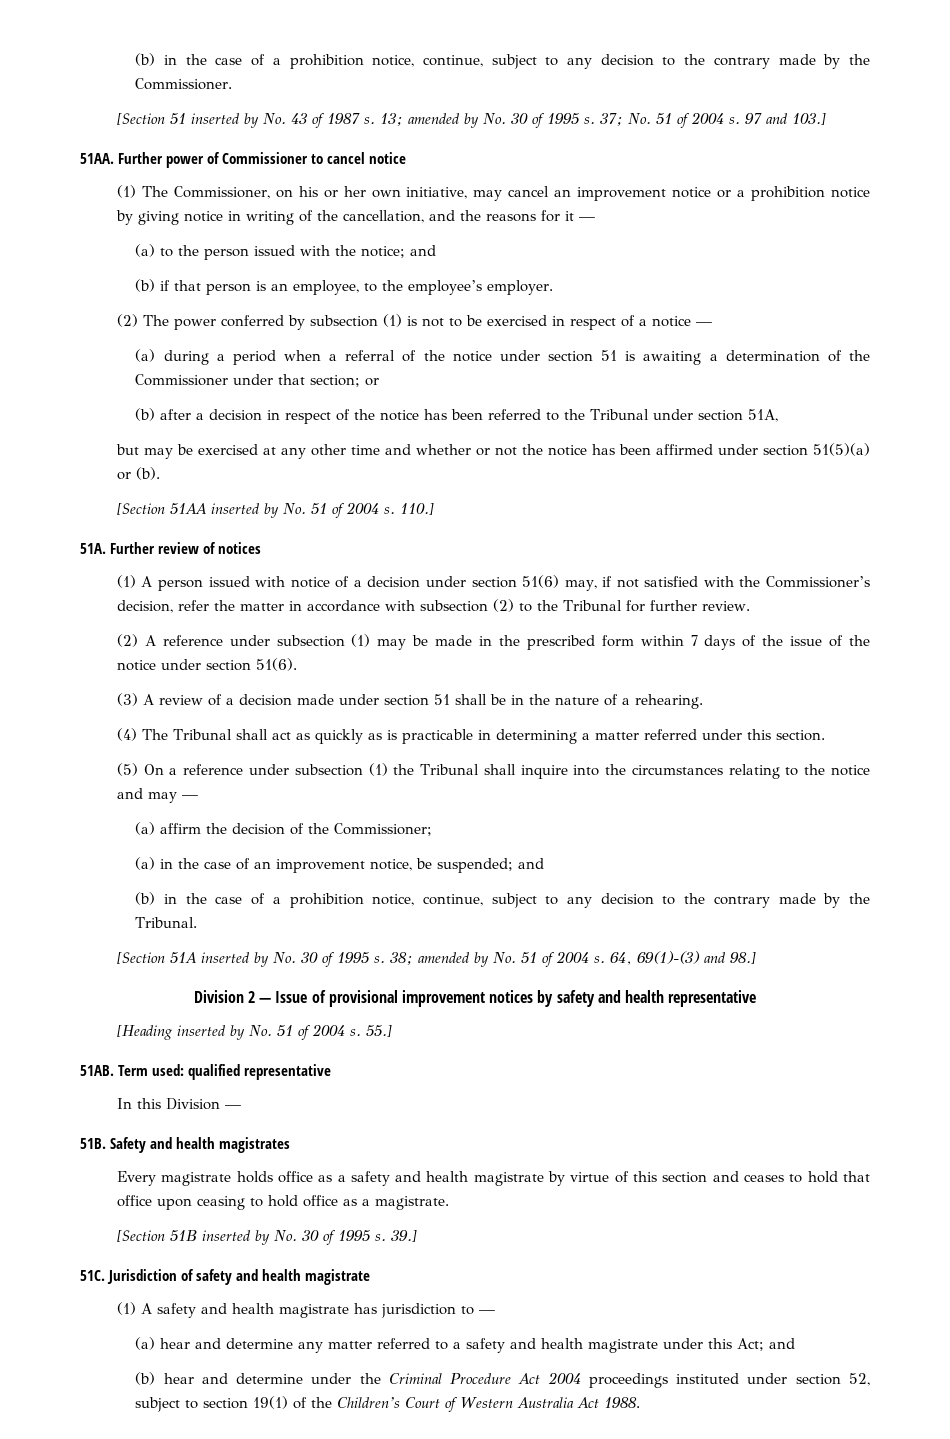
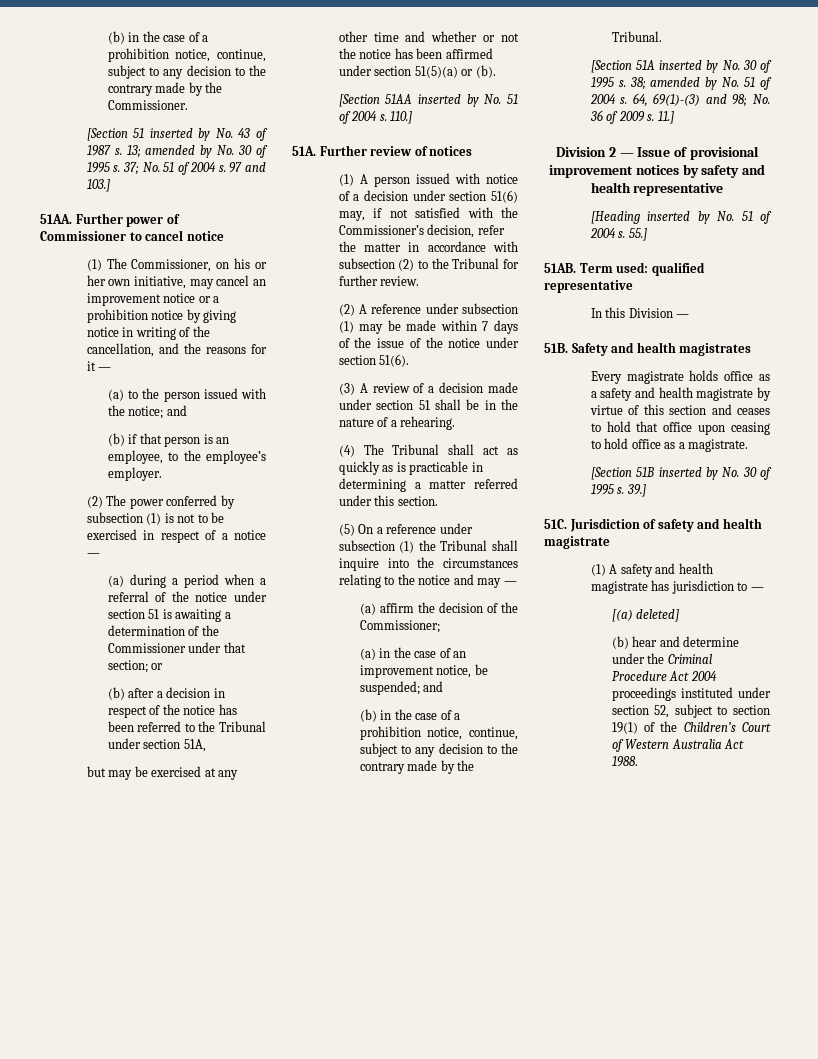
[479,635,634,650] in the prescribed form -> (437, 325) none
[729,952,756,964] 98.] -> [732,94,770,107] [589,110,674,124] 98; No. 36 of 2009 s. 11.]
[135,1337,796,1353] (a) hear and determine any matter referred to a safety and health magistrate under this Act; and -> [611,609,680,622] [(a) deleted]

